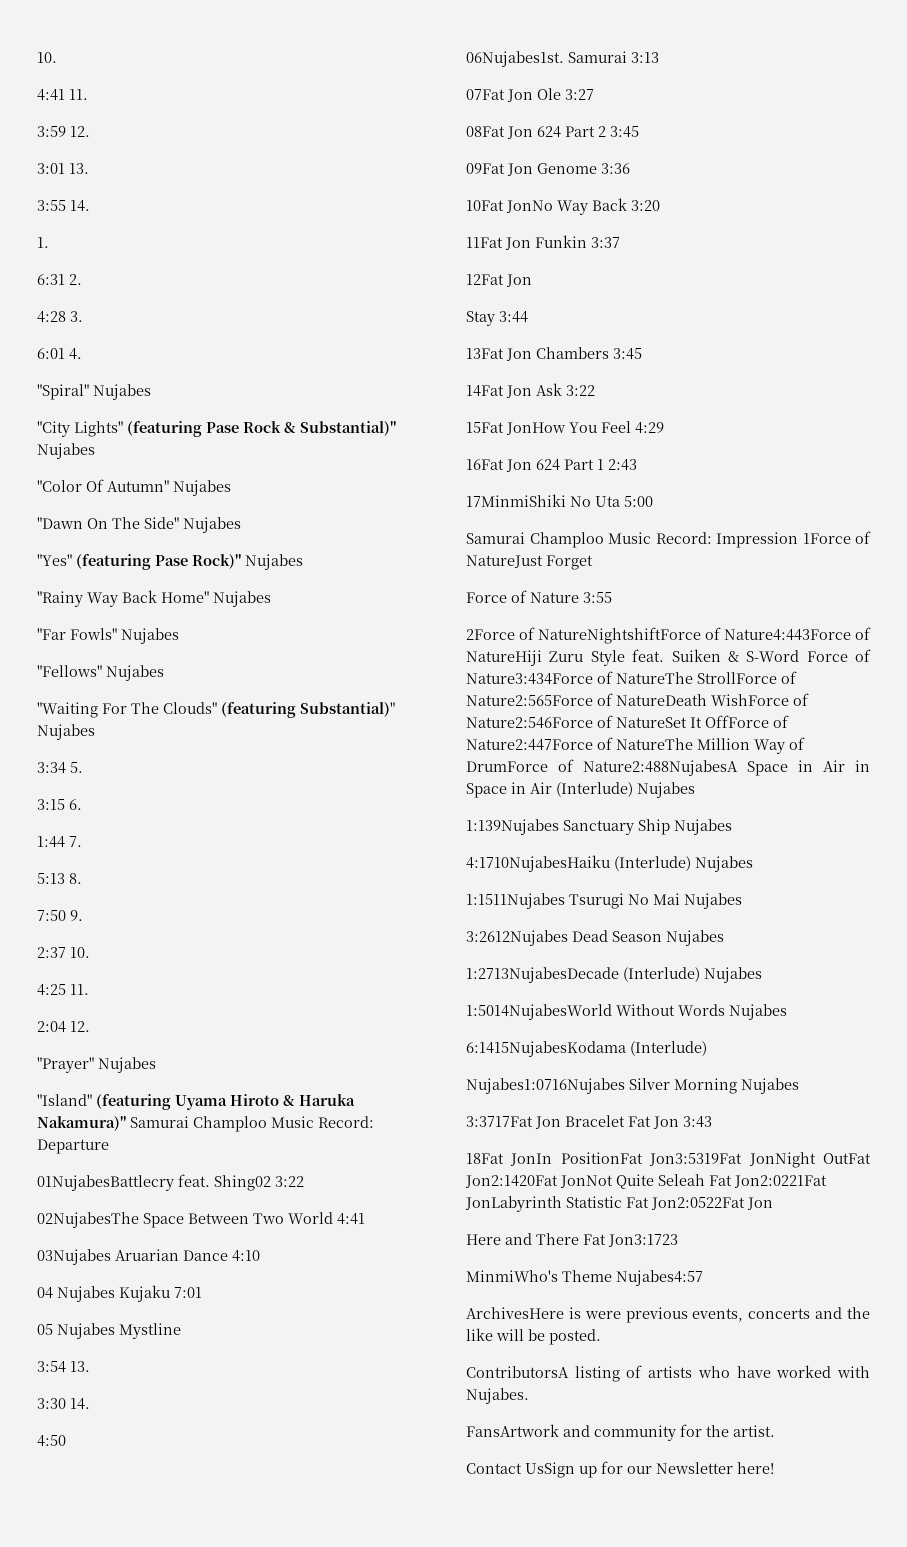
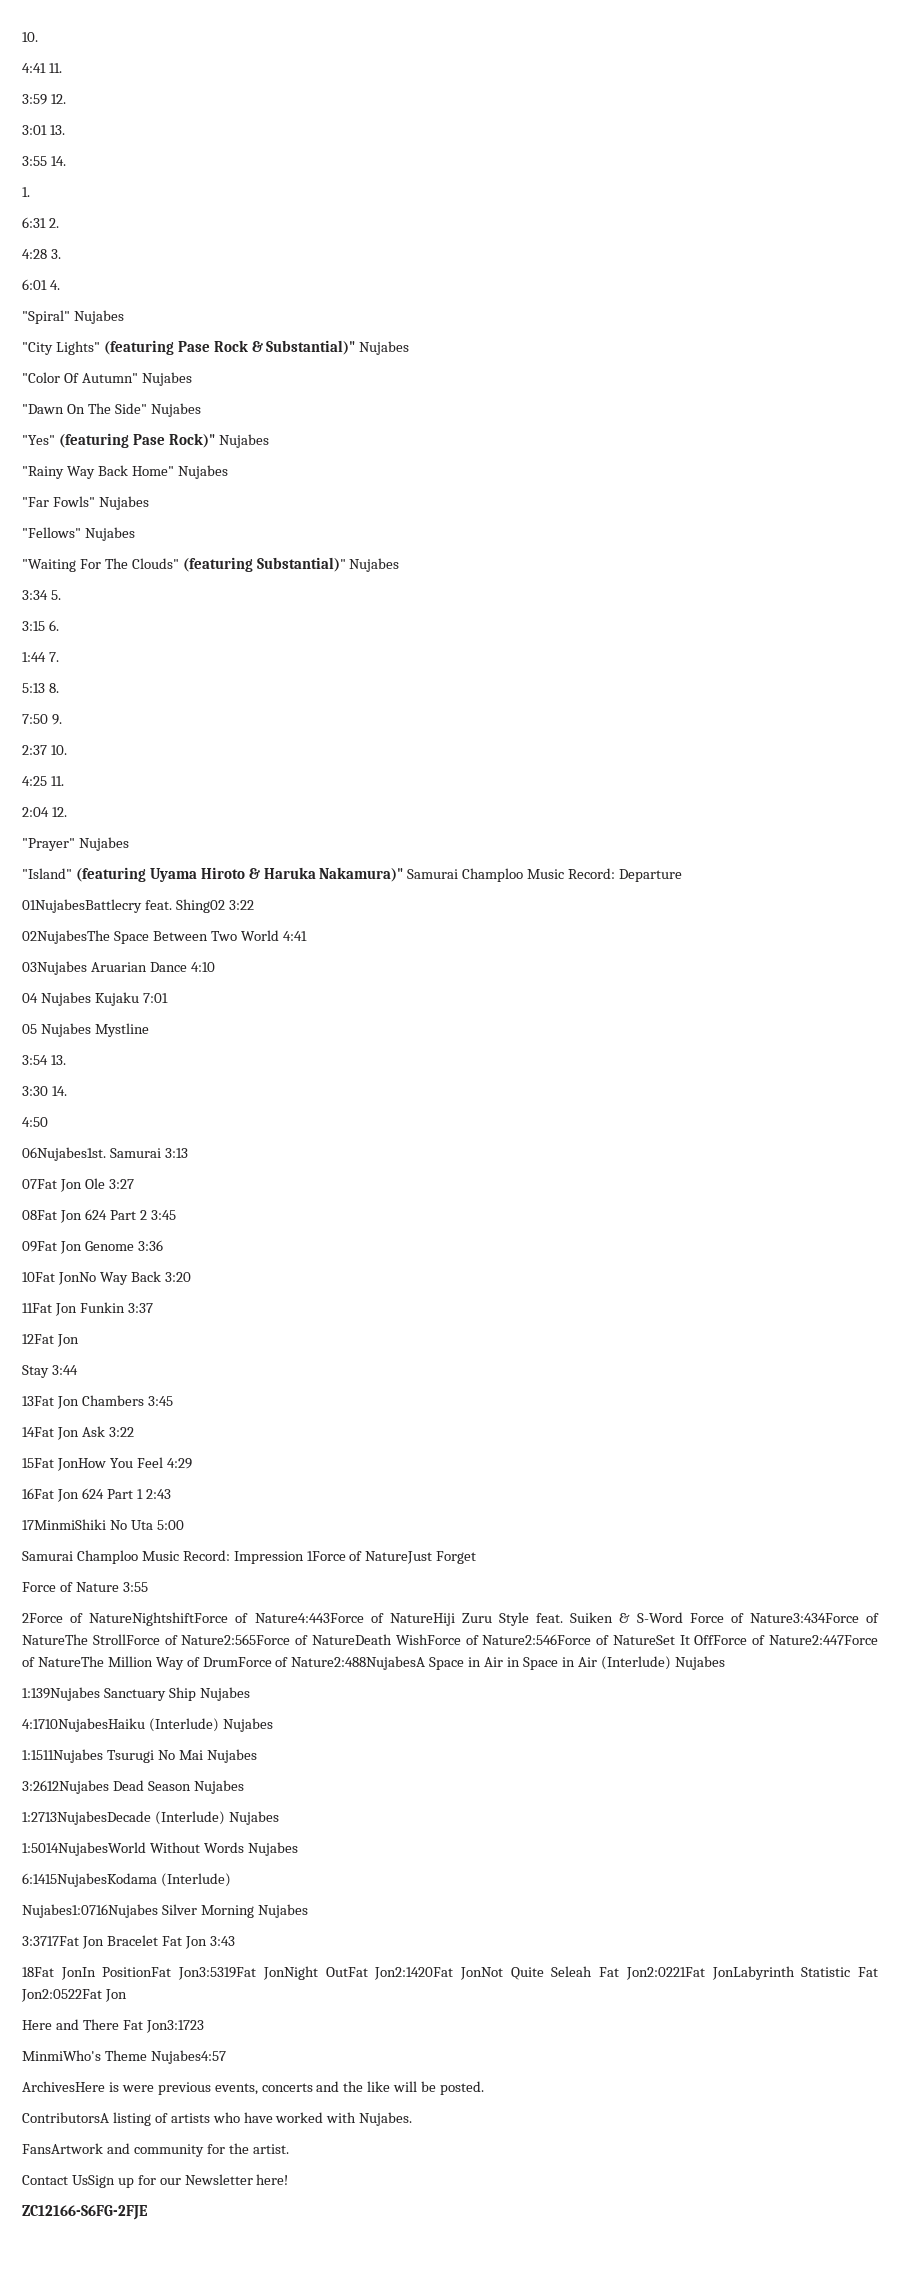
(774, 1468) none -> [22,2205,148,2220] // ZC12166-S6FG-2FJE

